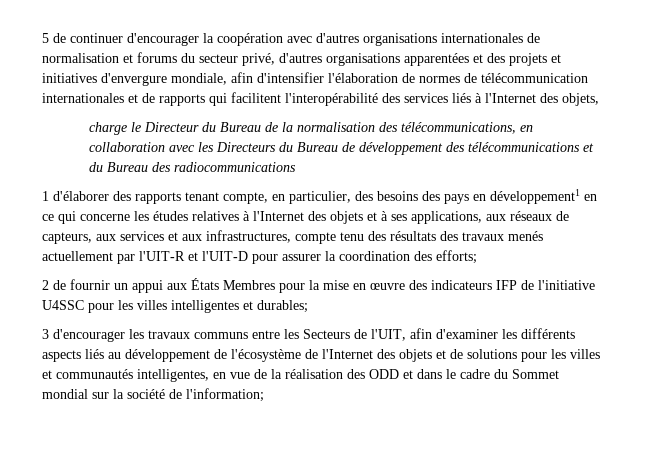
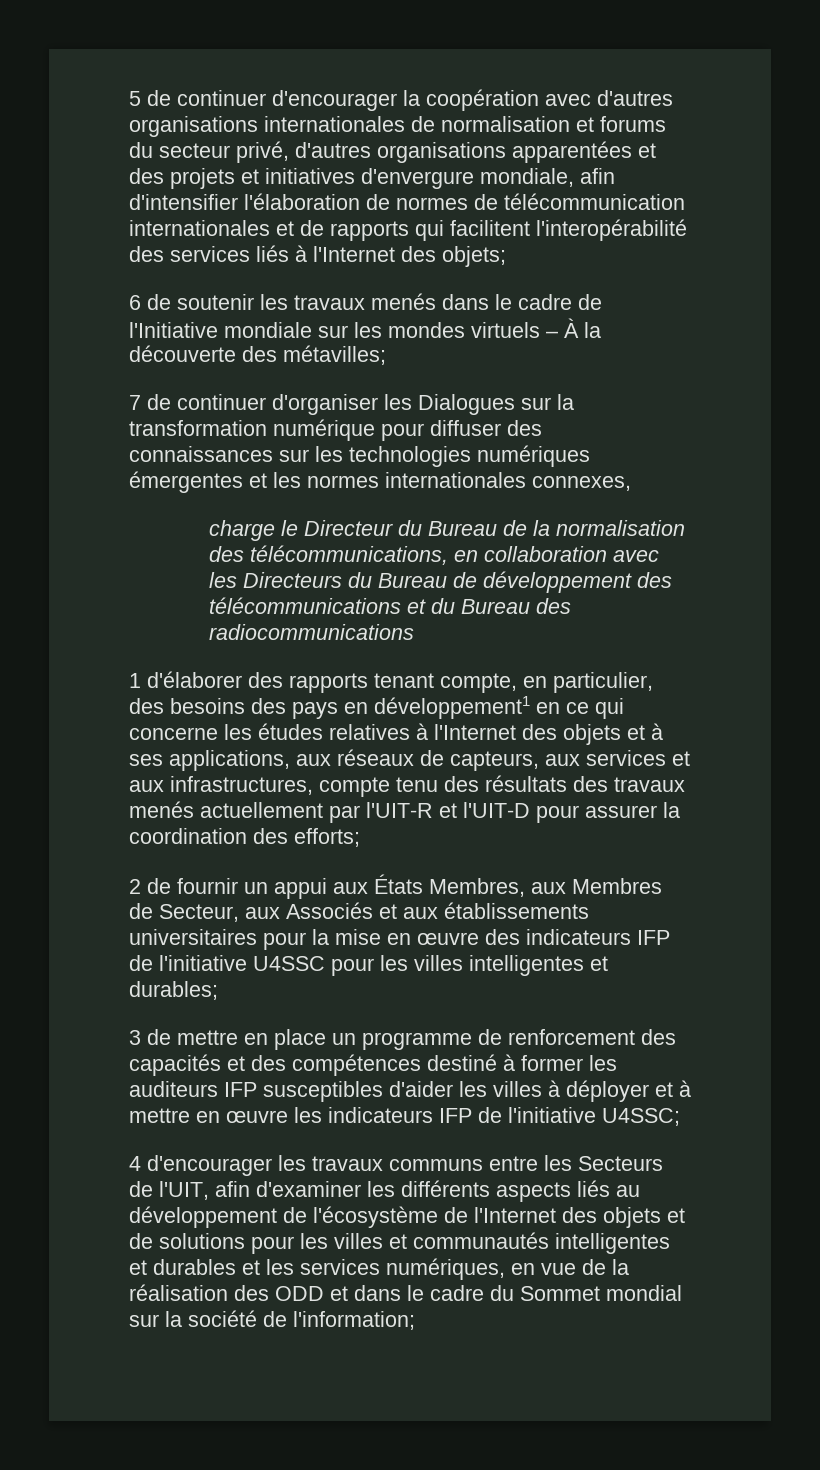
[562,93,599,106] objets, -> [442,246,506,267] [129,293,602,310] [129,318,601,338] [129,345,386,365] [129,394,574,415] [129,419,542,441] [129,445,590,467] [129,471,631,493] objets; // 6 de soutenir les travaux menés dans le cadre de l'Initiative mondiale sur les mondes virtuels – À la découverte des métavilles; // 7 de continuer d'organiser les Dialogues sur la transformation numérique pour diffuser des connaissances sur les technologies numériques émergentes et les normes internationales connexes,
[223,280,275,290] Membres -> [429,878,662,897] [129,902,589,922] [129,929,257,945] Membres, aux Membres de Secteur, aux Associés et aux établissements universitaires
(49, 334) none -> [147,1029,676,1050] [129,1054,617,1076] [129,1080,691,1102] [129,1107,680,1126] [129,1156,141,1171] de mettre en place un programme de renforcement des capacités et des compétences destiné à former les auditeurs IFP susceptibles d'aider les villes à déployer et à mettre en œuvre les indicateurs IFP de l'initiative U4SSC; // 4
[137,369,209,382] intelligentes, -> [555,1233,670,1254] [129,1258,505,1280] intelligentes et durables et les services numériques,

